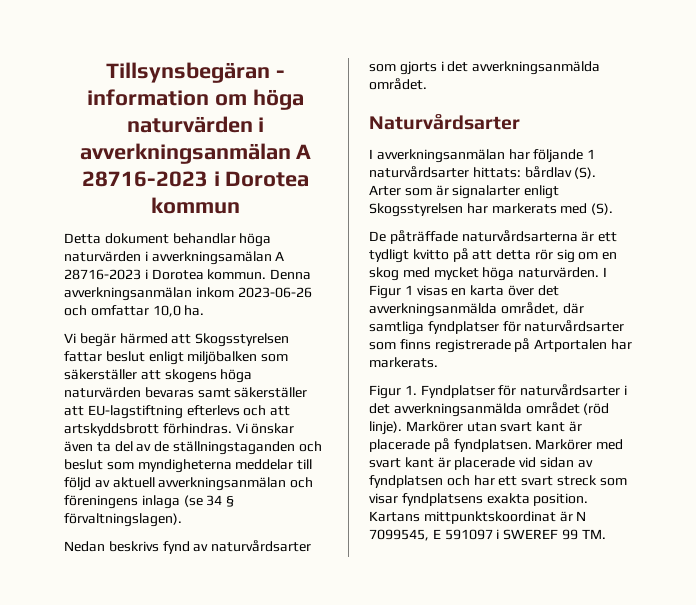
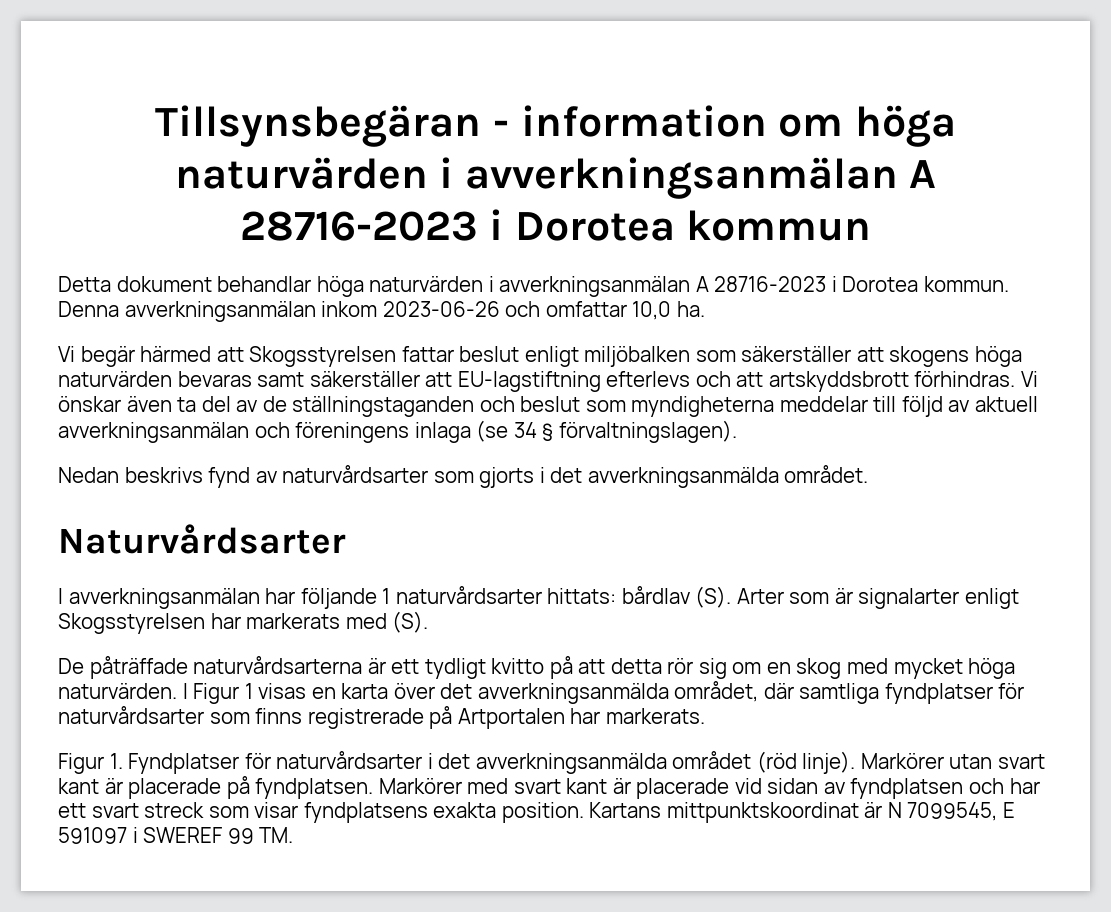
[151,251,272,265] avverkningsamälan -> [499,276,691,297] avverkningsanmälan

